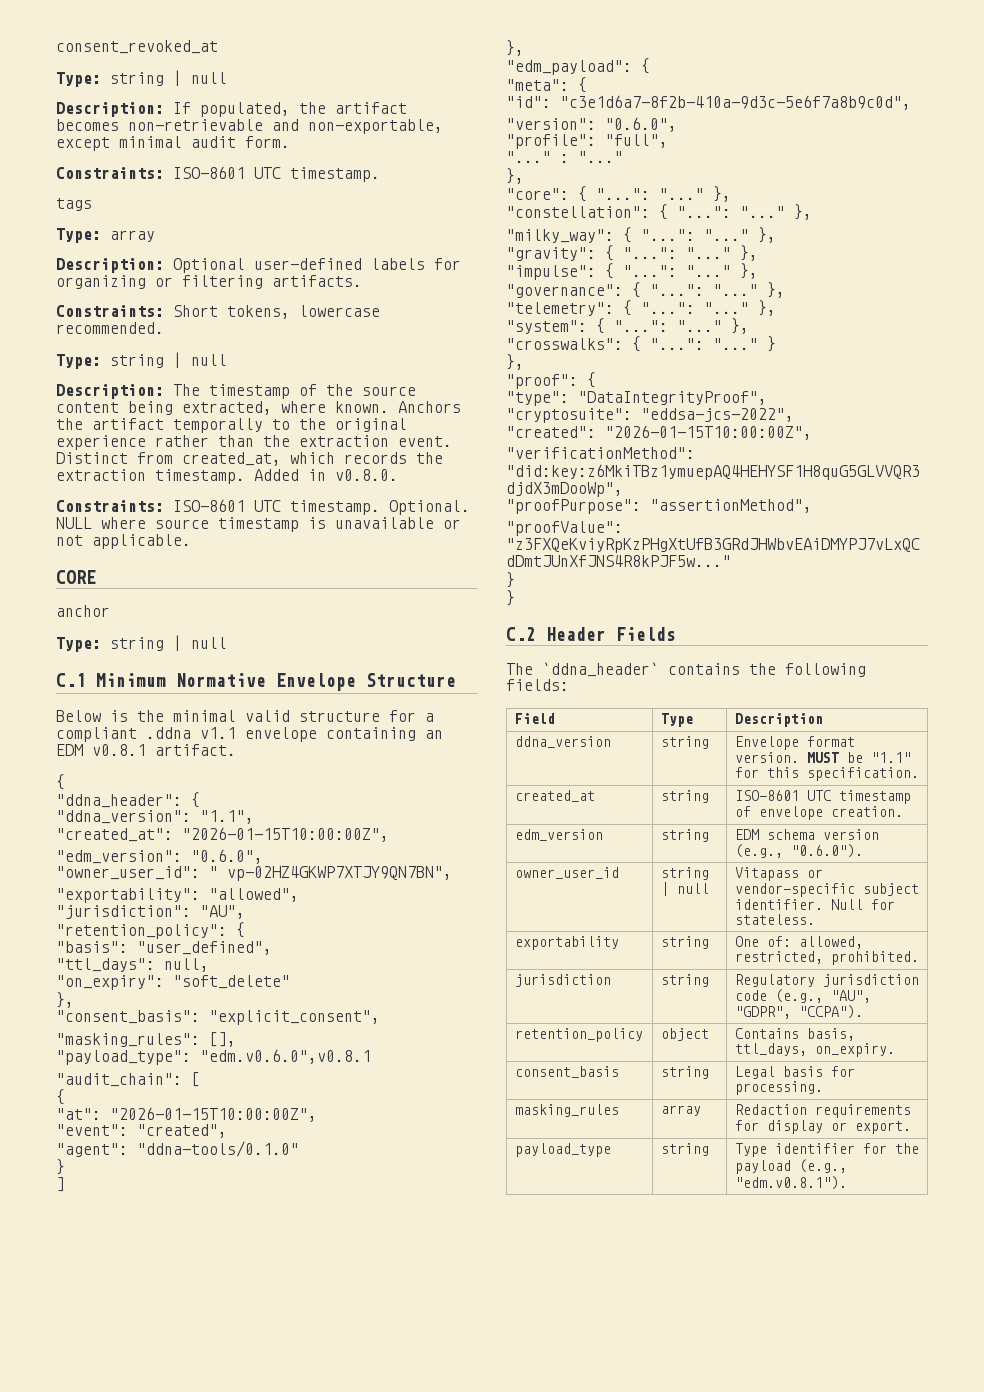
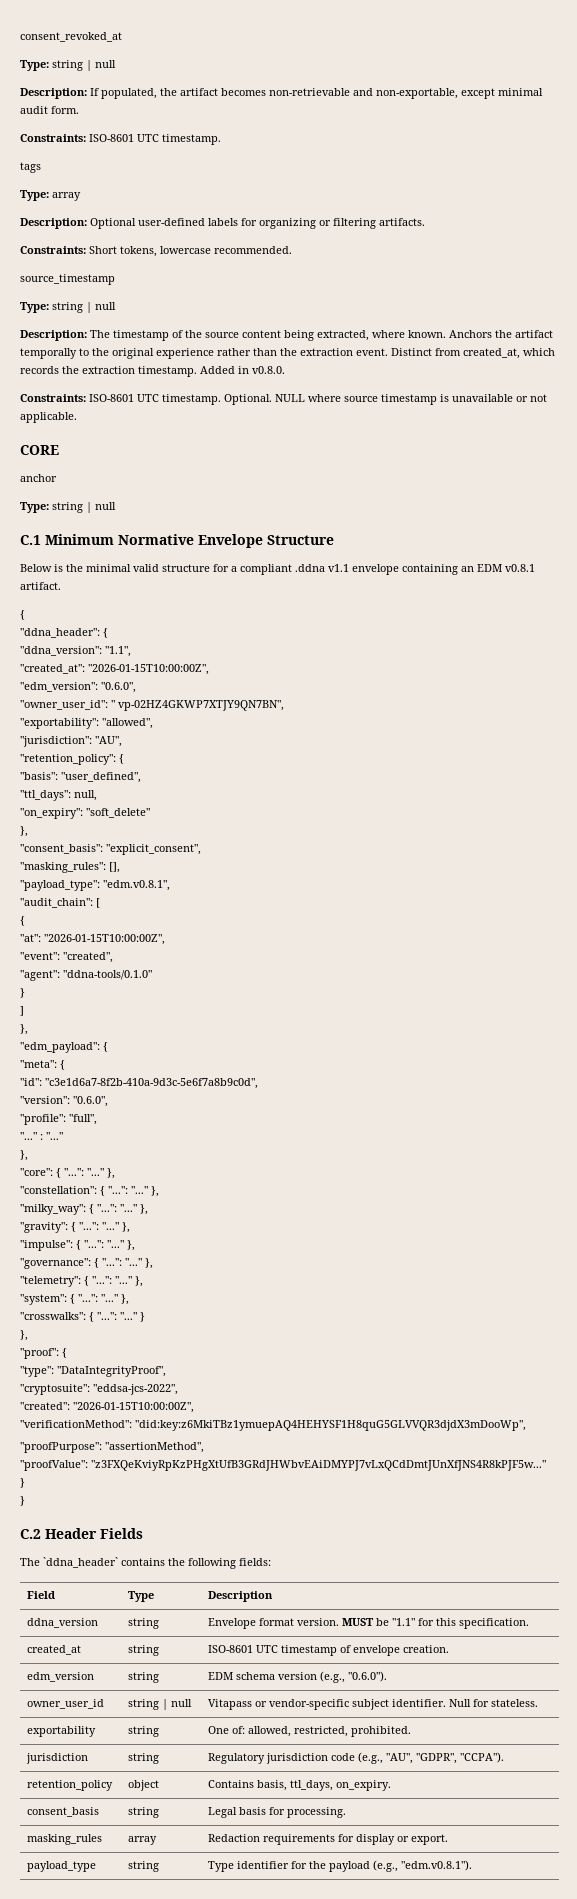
(164, 328) none -> [20,274,115,285] // source_timestamp
[200,1049,371,1064] "edm.v0.6.0",v0.8.1 -> [103,880,170,891] "edm.v0.8.1",

